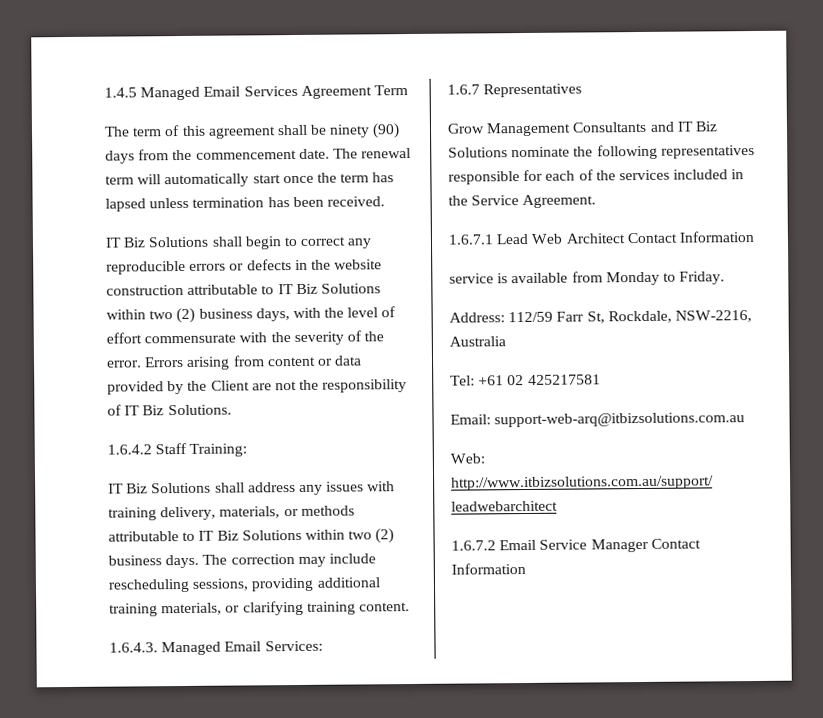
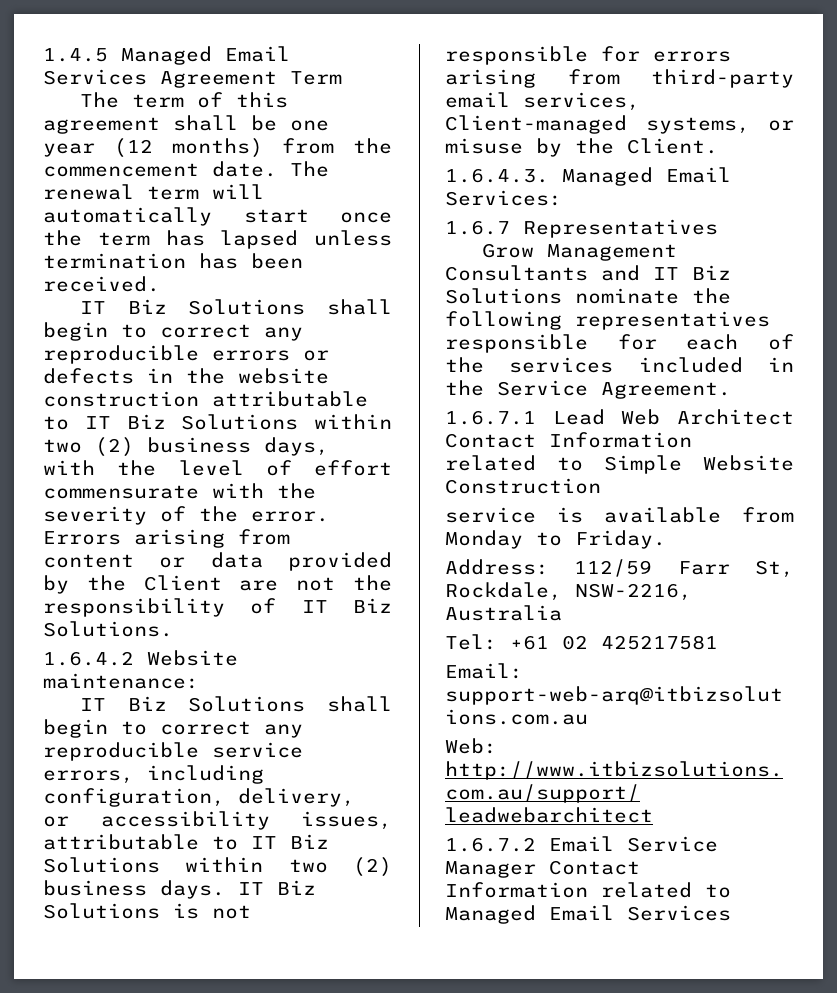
[329,123,401,139] [105,150,135,164] ninety (90) days -> [290,120,329,131] [43,138,263,158] one year (12 months)
[155,442,248,457] [108,481,396,495] [108,505,355,521] Staff Training: // IT Biz Solutions shall address any issues with training delivery, materials, or methods -> [147,650,238,666] [43,673,199,689] [79,696,392,712] [43,719,303,738] [43,742,303,761] [43,765,264,784] [43,788,355,807] [43,811,392,830] Website maintenance: // IT Biz Solutions shall begin to correct any reproducible service errors, including configuration, delivery, or accessibility issues,
[202,553,376,568] [108,577,380,593] [109,600,410,617] The correction may include rescheduling sessions, providing additional training materials, or clarifying training content. -> [238,880,316,895] [43,903,251,919] [445,46,731,65] [445,69,794,88] [445,92,640,111] [445,115,794,134] [445,138,718,157] IT Biz Solutions is not responsible for errors arising from third-party email services, Client-managed systems, or misuse by the Client.
(754, 237) none -> [445,455,794,474] [445,478,601,494] related to Simple Website Construction
(526, 569) none -> [601,882,731,898] [445,905,731,924] related to Managed Email Services

